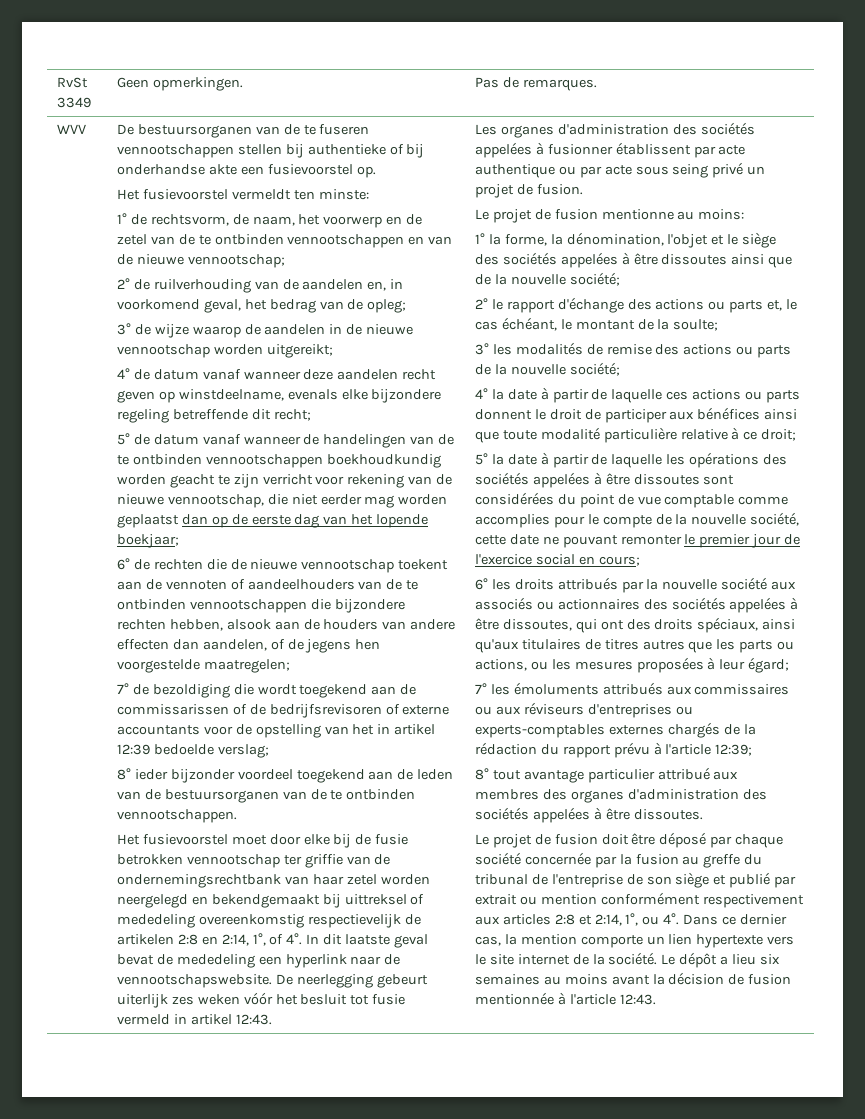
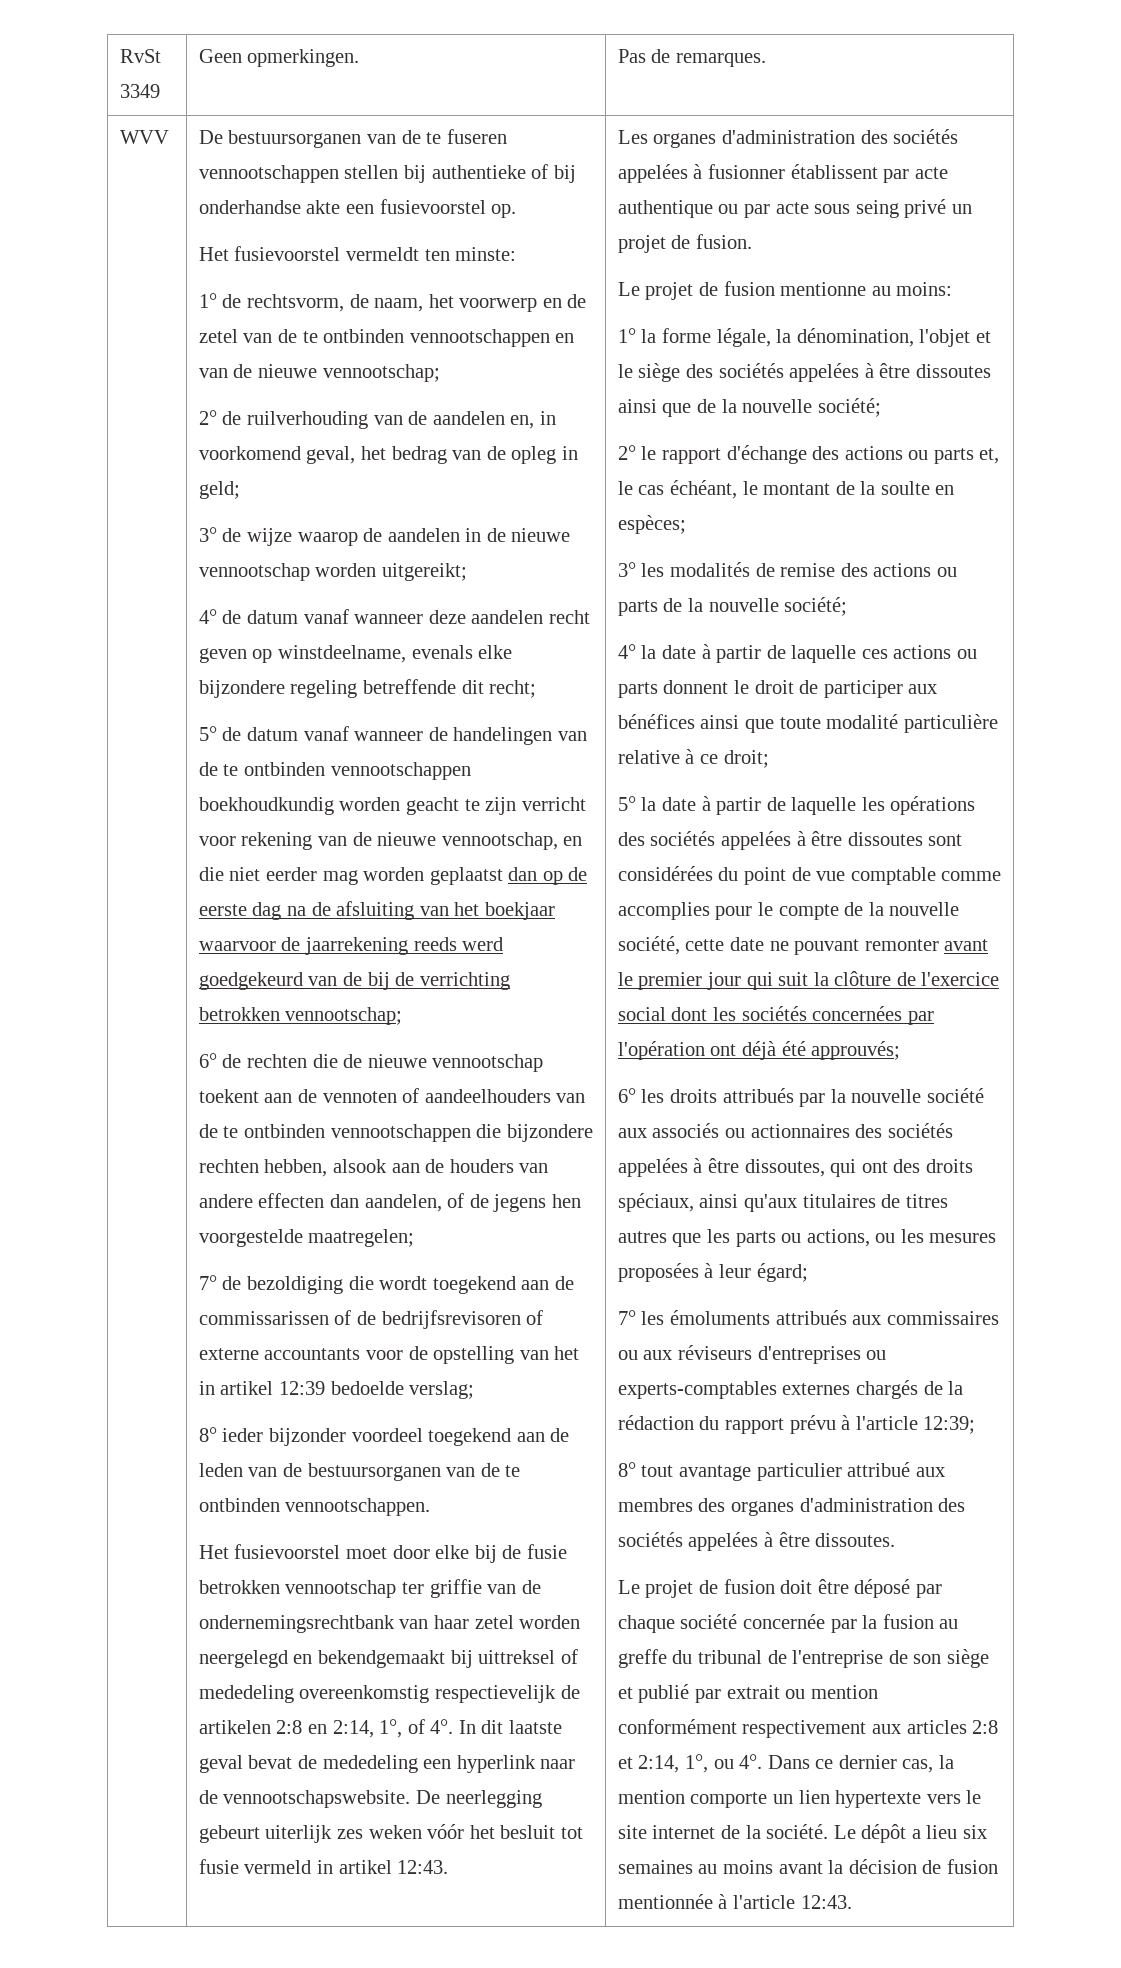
[367,299,407,313] opleg; -> [511,446,578,464] [198,481,240,499] opleg in geld;
(264, 501) none -> [563,836,583,846] en
[323,514,429,528] [116,534,179,548] van het lopende boekjaar; -> [286,901,555,920] [198,937,504,955] [198,972,510,990] [198,1007,403,1025] na de afsluiting van het boekjaar waarvoor de jaarrekening reeds werd goedgekeurd van de bij de verrichting betrokken vennootschap;
[504,234,547,246] forme, -> [661,328,771,347] forme légale,
[673,319,719,331] soulte; -> [880,481,955,495] [617,515,686,534] soulte en espèces;
(682, 540) none -> [944,939,989,951] avant
[784,534,801,545] [474,554,640,566] de l'exercice social en cours; -> [746,971,1000,990] [617,1006,934,1025] [617,1041,901,1060] qui suit la clôture de l'exercice social dont les sociétés concernées par l'opération ont déjà été approuvés;

